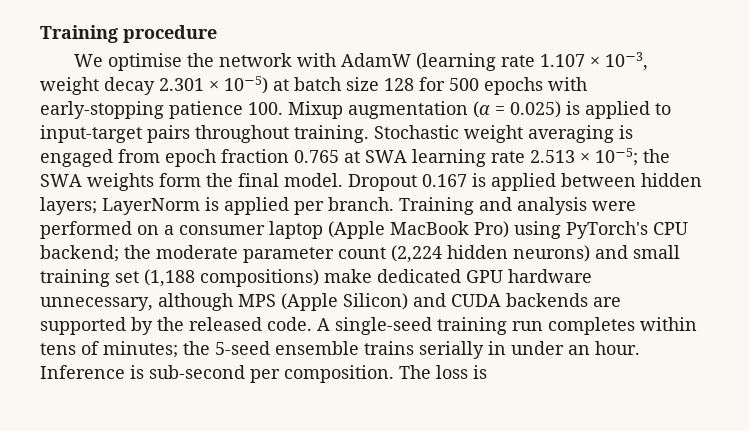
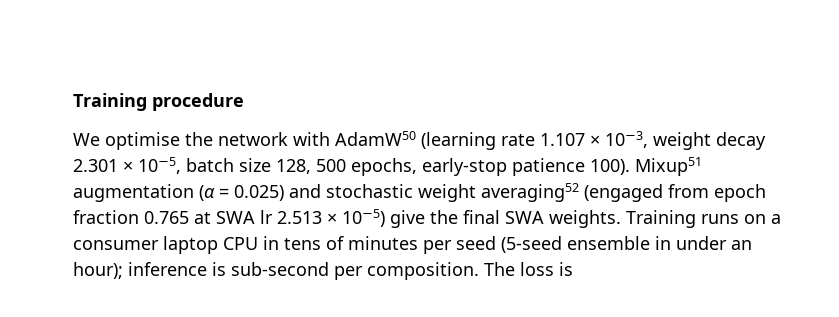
[340,53,411,67] AdamW -> [335,131,416,146] AdamW50
[224,76,587,95] [40,101,671,119] [40,125,633,143] [40,149,113,167] 10−5) at batch size 128 for 500 epochs with early-stopping patience 100. Mixup augmentation (α = 0.025) is applied to input-target pairs throughout training. Stochastic weight averaging is engaged -> [138,157,702,176] [73,183,663,202] 10−5, batch size 128, 500 epochs, early-stop patience 100). Mixup51 augmentation (α = 0.025) and stochastic weight averaging52 (engaged
[412,148,670,167] [40,173,702,191] [40,197,636,215] [40,221,688,239] [40,245,680,263] [40,269,592,287] [40,293,621,311] [40,317,697,335] [40,341,484,359] learning rate 2.513 × 10−5; the SWA weights form the final model. Dropout 0.167 is applied between hidden layers; LayerNorm is applied per branch. Training and analysis were performed on a consumer laptop (Apple MacBook Pro) using PyTorch's CPU backend; the moderate parameter count (2,224 hidden neurons) and small training set (1,188 compositions) make dedicated GPU hardware unnecessary, although MPS (Apple Silicon) and CUDA backends are supported by the released code. A single-seed training run completes within tens of minutes; the 5-seed ensemble trains serially -> [260,209,781,228] [73,236,650,254] lr 2.513 × 10−5) give the final SWA weights. Training runs on a consumer laptop CPU in tens of minutes per seed (5-seed ensemble
[595,341,640,355] [40,365,125,379] hour. Inference -> [73,262,207,279] hour); inference

